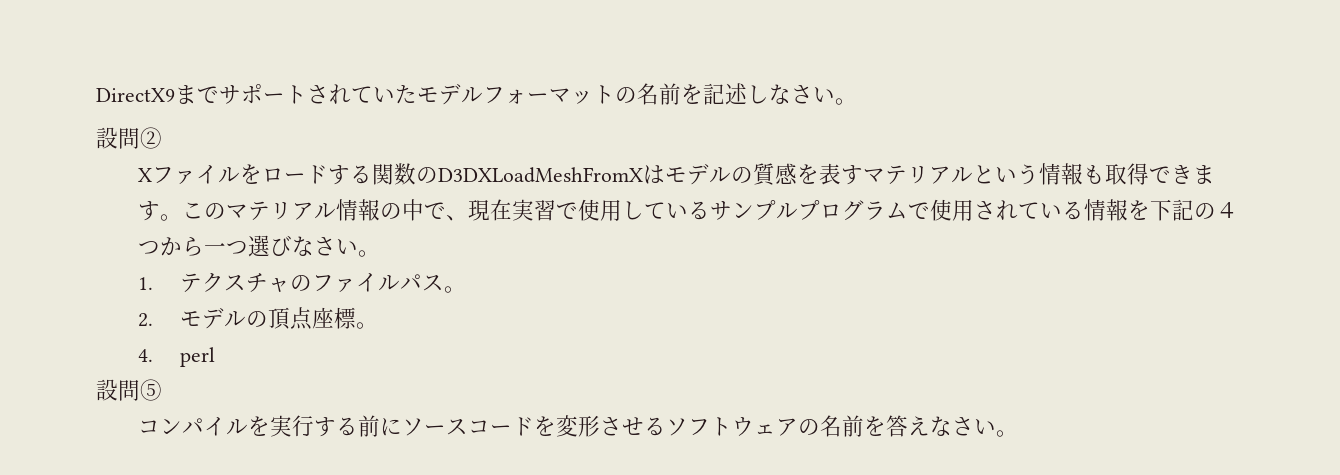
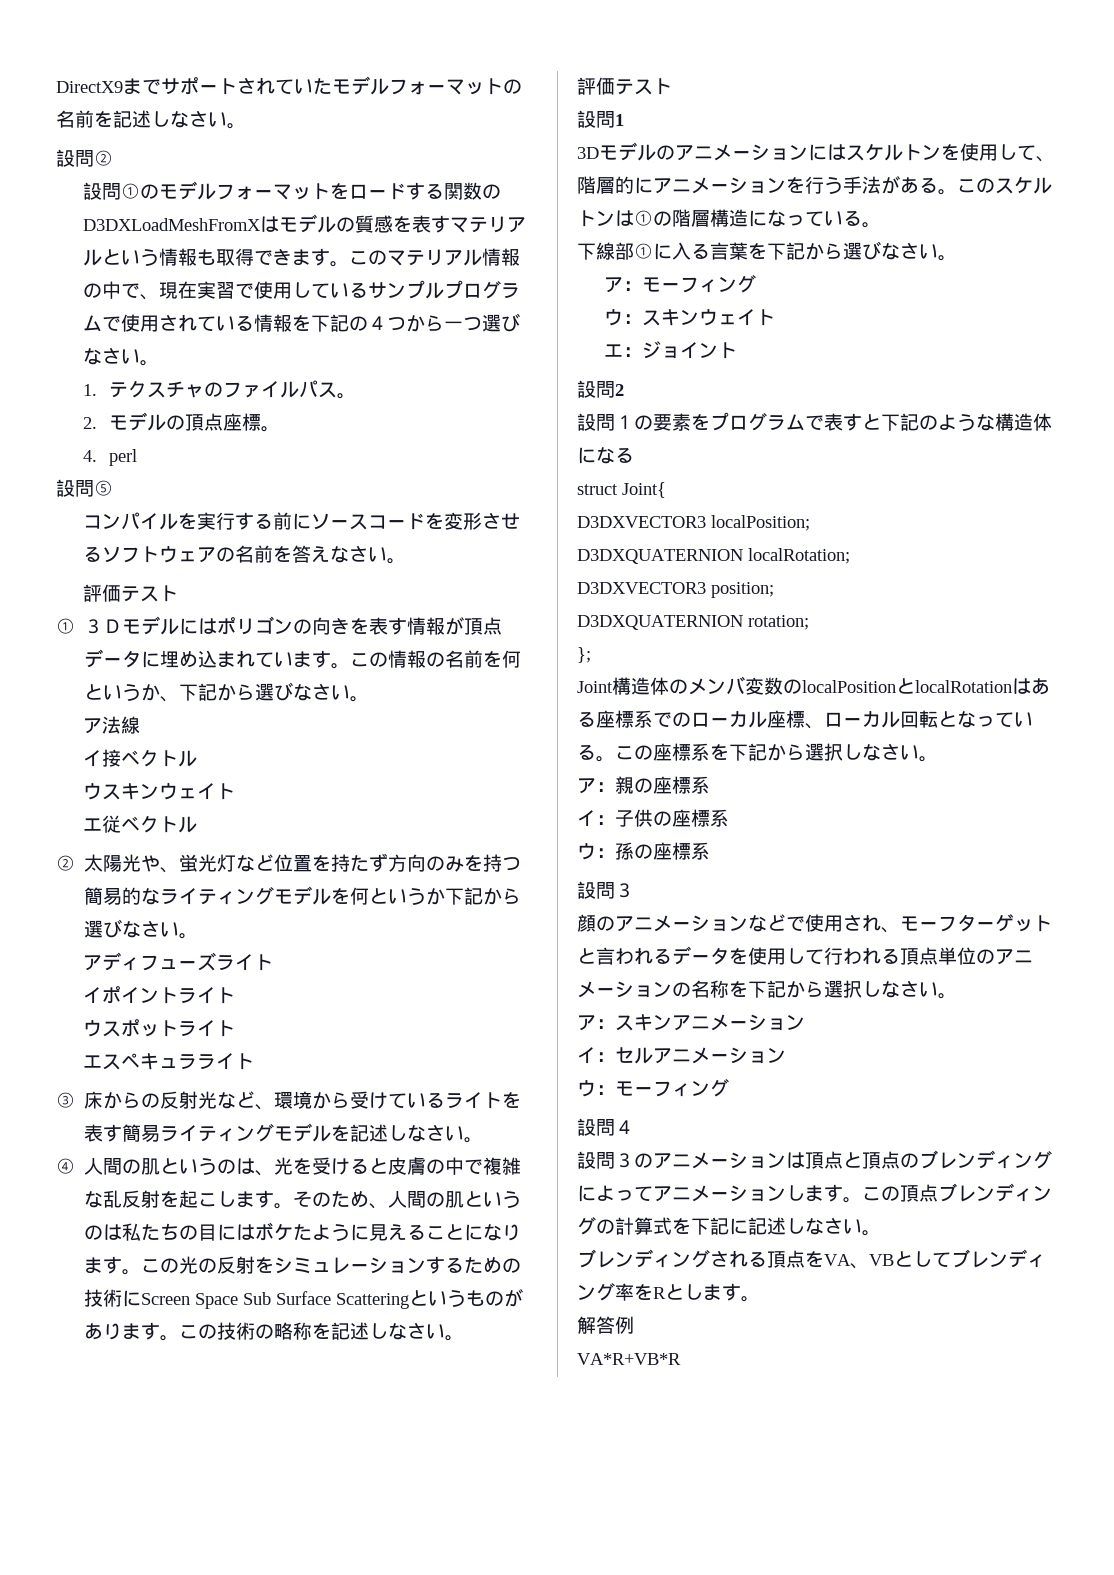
[137,165,240,185] Xファイル -> [82,181,330,200] 設問①のモデルフォーマット
(1018, 433) none -> [82,584,178,602] [56,616,503,635] [84,649,522,669] [84,682,370,702] [82,716,140,734] [82,749,197,767] [82,783,235,800] [82,815,197,833] [56,853,522,873] [84,886,522,905] [84,919,199,939] [82,952,273,971] [82,986,235,1004] [82,1019,235,1037] [82,1053,254,1070] [56,1091,522,1110] [84,1123,484,1143] [56,1157,522,1176] [84,1190,522,1209] [84,1222,522,1241] [84,1256,522,1275] [84,1289,524,1309] [84,1322,465,1341] [577,77,672,95] [577,110,624,128] [577,142,1055,162] [577,176,1052,195] [577,209,881,228] [577,241,957,261] [603,275,756,293] [603,309,775,326] [603,341,737,359] [577,380,624,398] [577,412,1052,431] [577,447,634,464] [577,482,666,498] [577,515,810,531] [577,548,850,564] [577,582,774,598] [577,615,809,630] [577,647,591,663] [577,676,1050,695] [577,710,1033,729] [577,743,938,762] [577,776,710,794] [577,809,729,827] [577,842,710,860] [577,881,634,899] [577,914,1052,933] [577,946,1033,965] [577,980,957,999] [577,1014,805,1031] [577,1047,786,1064] [577,1079,729,1097] [577,1118,634,1136] [577,1150,1052,1169] [577,1183,1052,1203] [577,1217,881,1236] [577,1249,1046,1269] [577,1283,760,1302] [577,1316,634,1334] [577,1353,681,1365] // 評価テスト // ①３Ｄモデルにはポリゴンの向きを表す情報が頂点データに埋め込まれています。この情報の名前を何というか、下記から選びなさい。 // ア法線 // イ接ベクトル // ウスキンウェイト // エ従ベクトル // ②太陽光や、蛍光灯など位置を持たず方向のみを持つ簡易的なライティングモデルを何というか下記から選びなさい。 // アディフューズライト // イポイントライト // ウスポットライト // エスペキュラライト // ③床からの反射光など、環境から受けているライトを表す簡易ライティングモデルを記述しなさい。 // ④人間の肌というのは、光を受けると皮膚の中で複雑な乱反射を起こします。そのため、人間の肌というのは私たちの目にはボケたように見えることになります。この光の反射をシミュレーションするための技術にScreen Space Sub Surface Scatteringというものがあります。この技術の略称を記述しなさい。 // 評価テスト // 設問1 // 3Dモデルのアニメーションにはスケルトンを使用して、階層的にアニメーションを行う手法がある。このスケルトンは①の階層構造になっている。 // 下線部①に入る言葉を下記から選びなさい。 // ア：モーフィング // ウ：スキンウェイト // エ：ジョイント // 設問2 // 設問１の要素をプログラムで表すと下記のような構造体になる // struct Joint{ // D3DXVECTOR3 localPosition; // D3DXQUATERNION localRotation; // D3DXVECTOR3 position; // D3DXQUATERNION rotation; // }; // Joint構造体のメンバ変数のlocalPositionとlocalRotationはある座標系でのローカル座標、ローカル回転となっている。この座標系を下記から選択しなさい。 // ア：親の座標系 // イ：子供の座標系 // ウ：孫の座標系 // 設問３ // 顔のアニメーションなどで使用され、モーフターゲットと言われるデータを使用して行われる頂点単位のアニメーションの名称を下記から選択しなさい。 // ア：スキンアニメーション // イ：セルアニメーション // ウ：モーフィング // 設問４ // 設問３のアニメーションは頂点と頂点のブレンディングによってアニメーションします。この頂点ブレンディングの計算式を下記に記述しなさい。 // ブレンディングされる頂点をVA、VBとしてブレンディング率をRとします。 // 解答例 // VA*R+VB*R

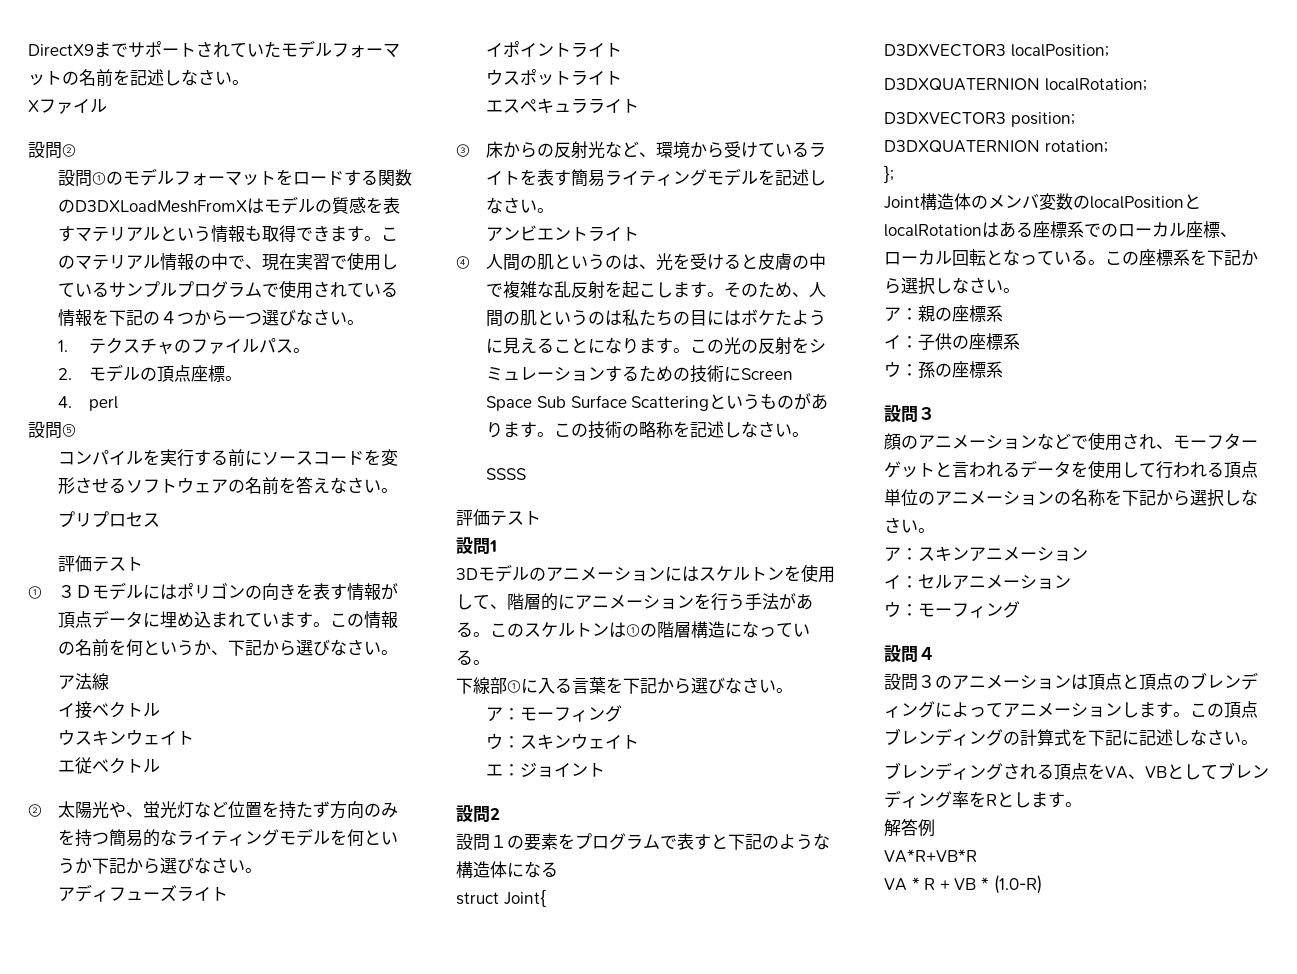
(246, 126) none -> [28,99,107,114] // Xファイル
(406, 561) none -> [58,511,161,527] // プリプロセス
(484, 1140) none -> [486,225,640,242] // アンビエントライト
(465, 1338) none -> [486,468,527,480] // SSSS
(681, 1359) none -> [884,875,1042,894] // VA * R + VB * (1.0-R)

